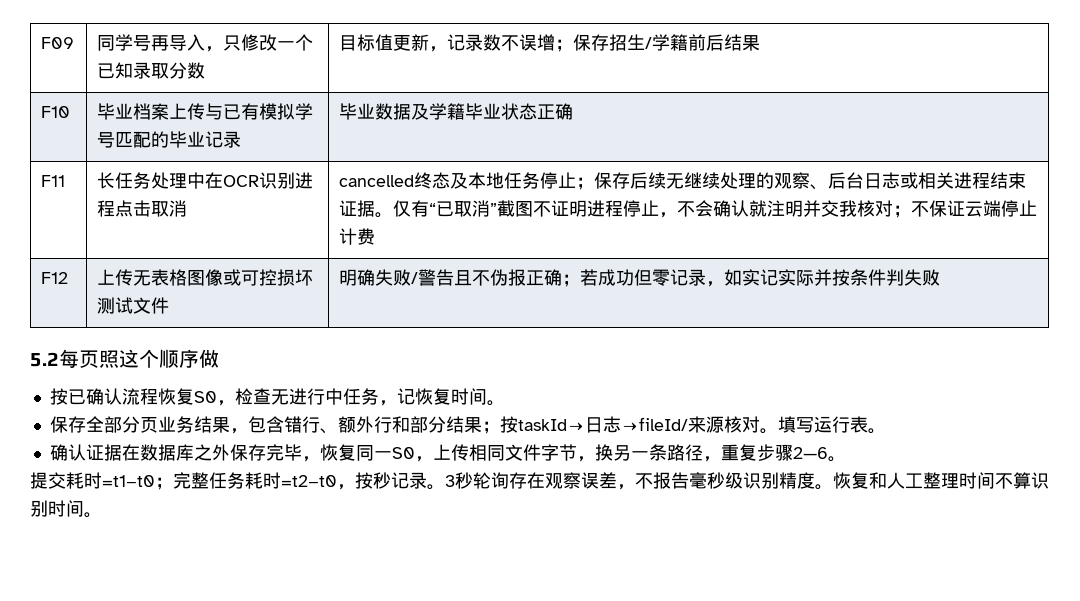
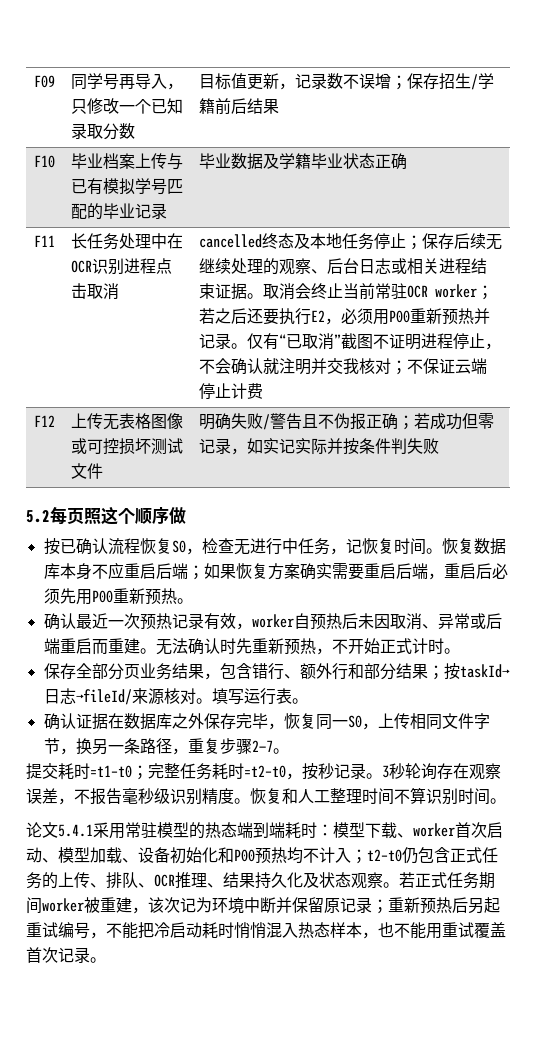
(394, 215) none -> [262,283,493,300] [198,308,490,325] [198,333,247,349] 取消会终止当前常驻OCR worker；若之后还要执行E2，必须用P00重新预热并记录。
(505, 403) none -> [441,538,506,555] [43,562,508,580] [43,588,193,605] [43,613,502,630] [43,638,460,655] 恢复数据库本身不应重启后端；如果恢复方案确实需要重启后端，重启后必须先用P00重新预热。 // 确认最近一次预热记录有效，worker自预热后未因取消、异常或后端重启而重建。无法确认时先重新预热，不开始正式计时。
[792,447,828,459] 2—6 -> [251,740,273,752] 2—7
(102, 515) none -> [26,822,503,839] [26,847,498,864] [26,872,495,889] [26,897,500,914] [26,922,506,939] [26,947,106,963] // 论文5.4.1采用常驻模型的热态端到端耗时：模型下载、worker首次启动、模型加载、设备初始化和P00预热均不计入；t2−t0仍包含正式任务的上传、排队、OCR推理、结果持久化及状态观察。若正式任务期间worker被重建，该次记为环境中断并保留原记录；重新预热后另起重试编号，不能把冷启动耗时悄悄混入热态样本，也不能用重试覆盖首次记录。

